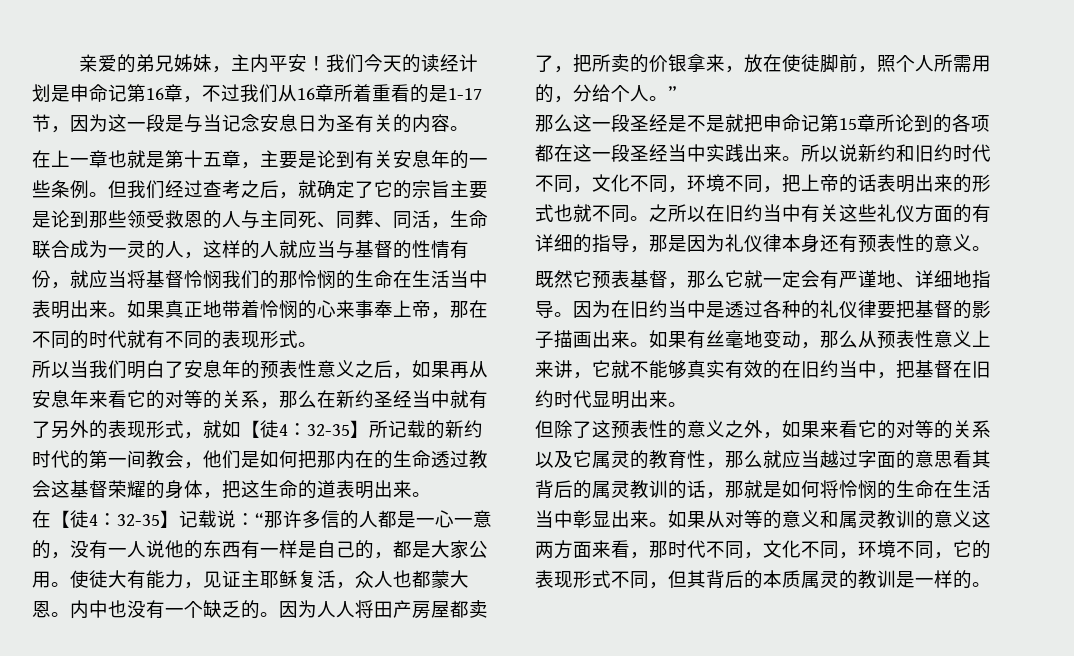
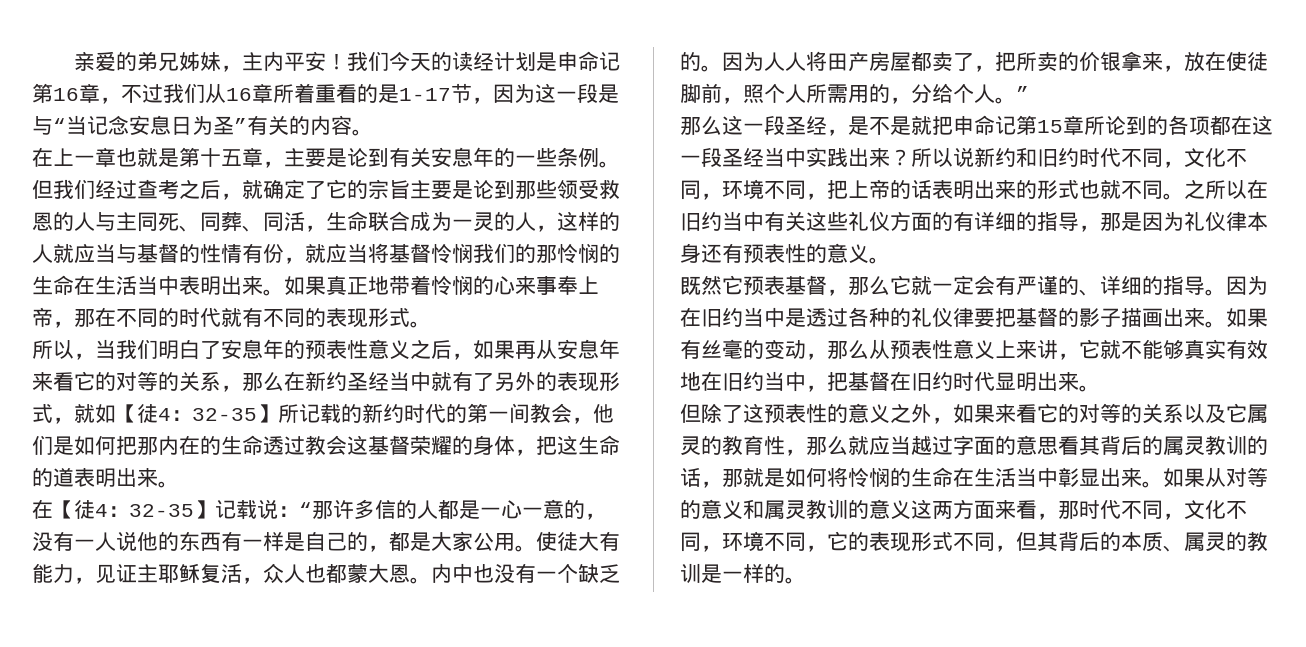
(203, 123) none -> [53,118,66,133] “
(355, 123) none -> [234,118,247,133] ”
(70, 369) none -> [74,353,95,360] ，
(668, 123) none -> [827,129,848,136] ，
[782,156,801,161] 。 -> [890,149,911,166] ？
[877,270,972,288] 地、详细地 -> [1058,276,1163,296] 的、详细的
[744,330,763,348] 地 -> [743,340,764,359] 的
[763,360,782,379] 的 -> [680,372,701,391] 地
(801, 579) none -> [1163,545,1184,552] 、

